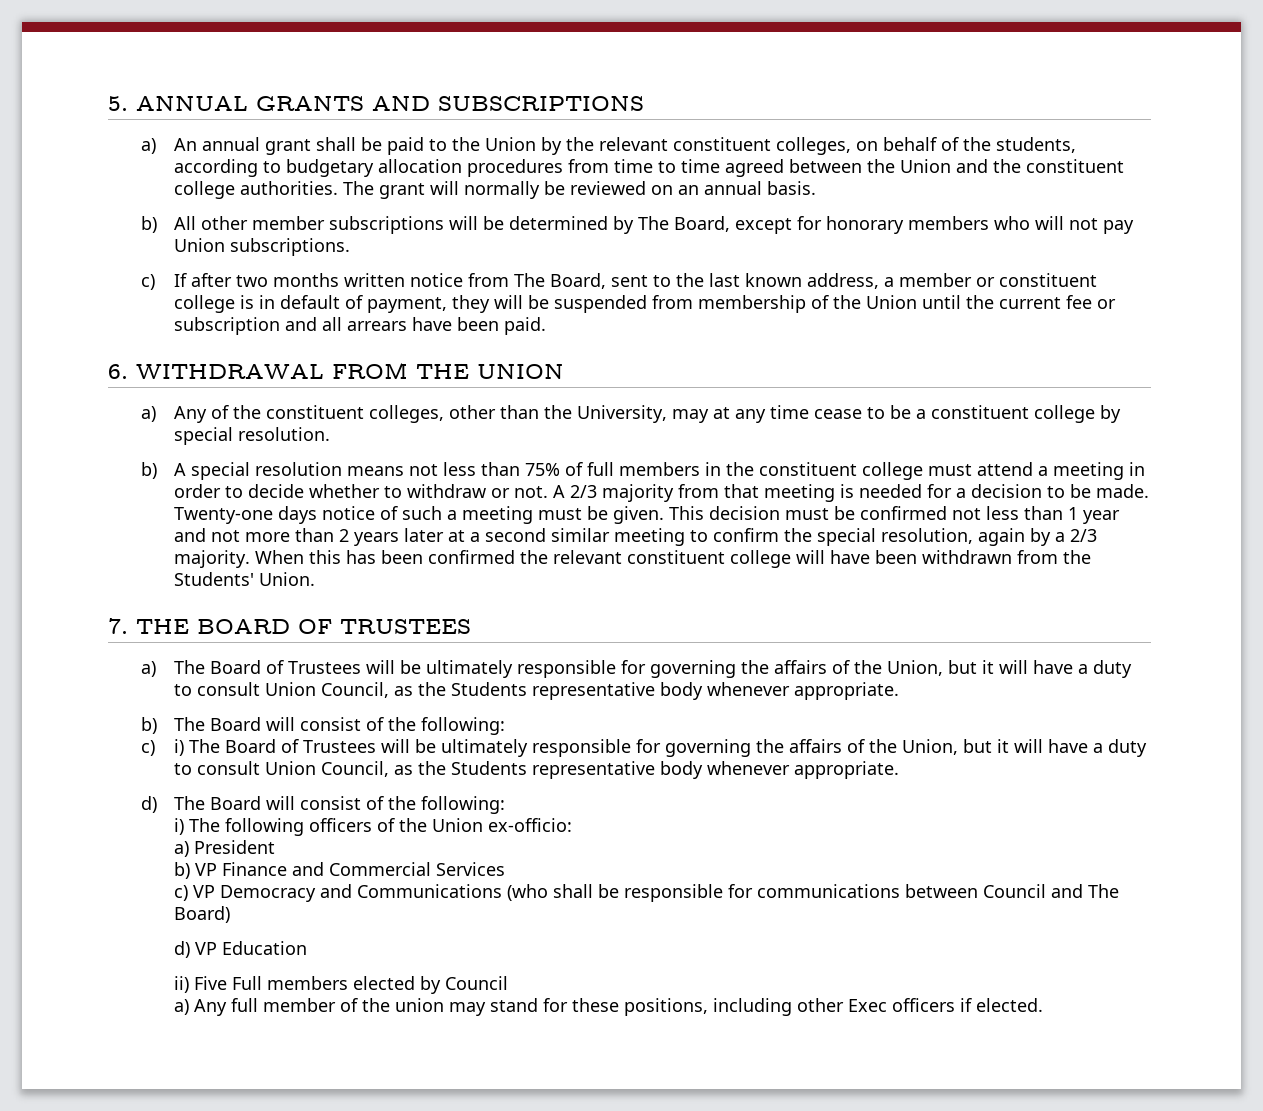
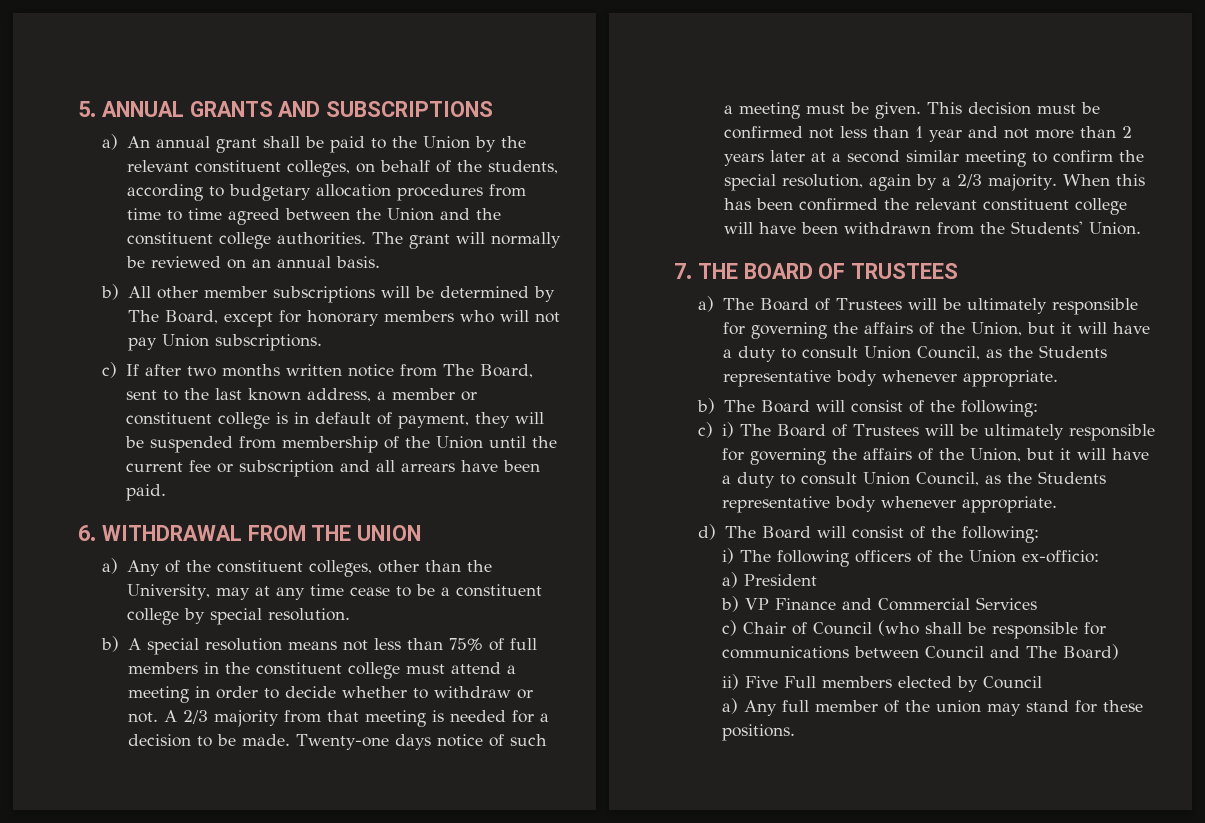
[193,884,503,902] VP Democracy and Communications -> [743,622,873,635] Chair of Council
[174,941,308,958] // d) VP Education -> (1120, 652) none
[624,998,1044,1016] positions, including other Exec officers if elected. -> [722,724,796,741] positions.

